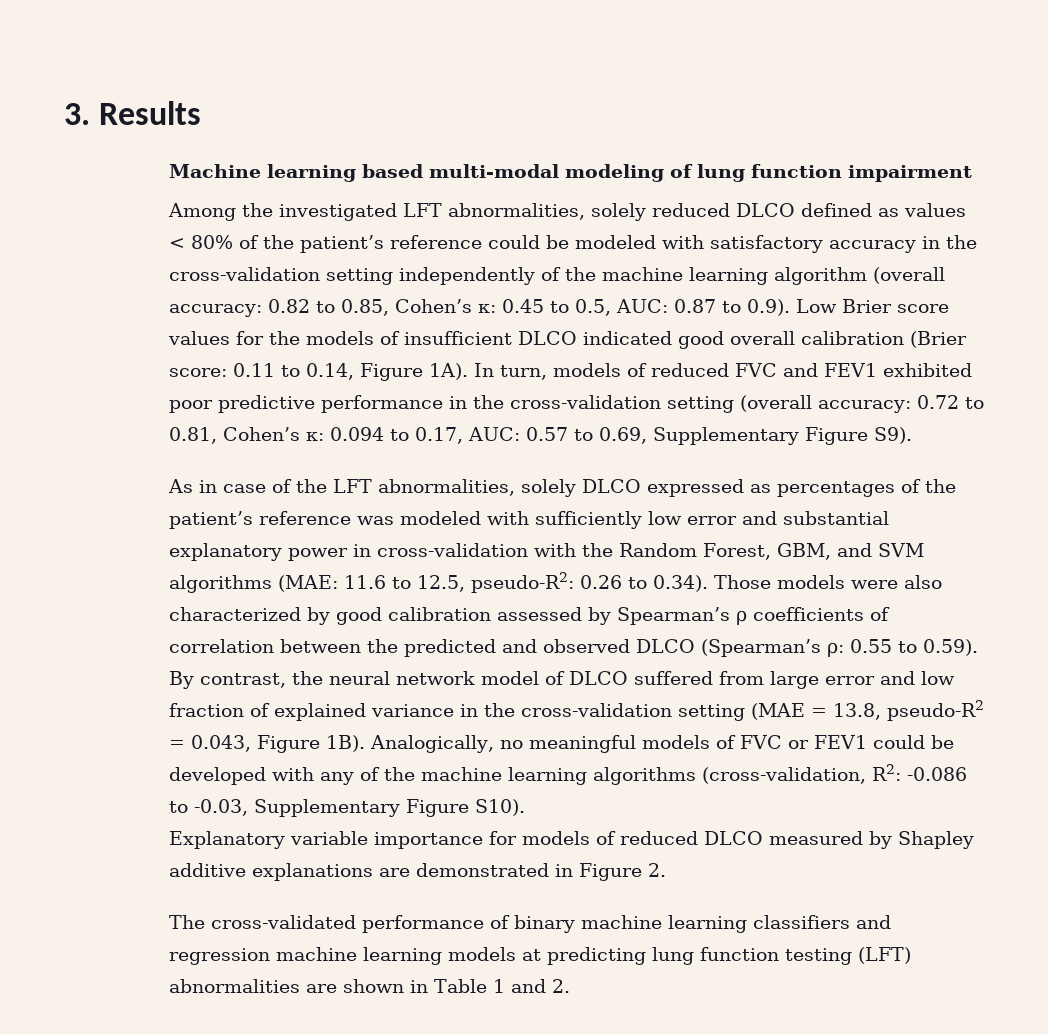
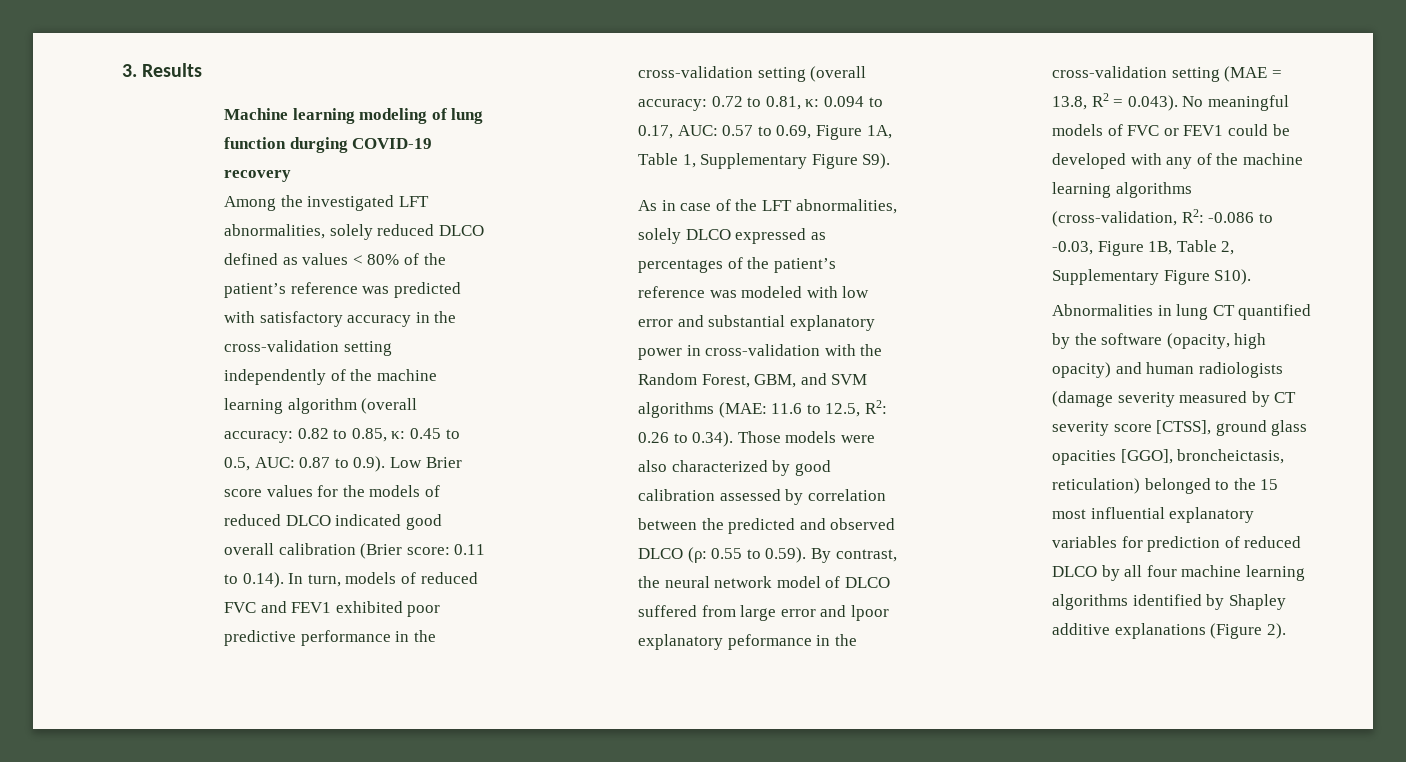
[361,164,559,178] based multi-modal -> (355, 116) none
[847,165,972,182] impairment -> [289,137,433,153] [224,170,292,182] durging COVID-19 recovery
[487,235,656,249] could be modeled -> [362,282,461,298] was predicted
[394,299,472,313] Cohen’s -> (387, 435) none
[403,331,512,345] insufficient -> [224,514,282,526] reduced
[305,363,468,381] 0.14, Figure 1A). -> [242,572,284,588] 0.14).
[222,427,300,441] Cohen’s -> (801, 103) none
(647, 435) none -> [816,125,892,140] [638,153,696,168] Figure 1A, Table 1,
[534,511,642,529] sufficiently -> (838, 292) none
[470,572,574,593] pseudo-R2: -> [865,400,888,414] R2:
[616,607,890,625] Spearman’s ρ coefficients of -> (804, 497) none
[700,639,844,657] (Spearman’s ρ: -> [687,547,707,563] (ρ:
[920,671,955,685] [168,703,454,721] low fraction of explained variance -> [851,605,890,621] [638,634,812,650] lpoor explanatory peformance
[886,700,984,721] [168,735,523,753] pseudo-R2 = 0.043, Figure 1B). Analogically, no -> [1091,93,1204,111] R2 = 0.043). No
(248, 807) none -> [1097,240,1235,256] Figure 1B, Table 2,
[168,831,974,849] [168,863,666,881] [168,915,891,933] [168,947,911,965] [168,979,570,993] Explanatory variable importance for models of reduced DLCO measured by Shapley additive explanations are demonstrated in Figure 2. // The cross-validated performance of binary machine learning classifiers and regression machine learning models at predicting lung function testing (LFT) abnormalities are shown in Table 1 and 2. -> [1052,304,1312,320] [1052,333,1267,349] [1052,362,1283,378] [1052,391,1297,407] [1052,420,1308,436] [1052,449,1285,465] [1052,478,1279,494] [1052,507,1255,523] [1052,536,1302,552] [1052,565,1306,581] [1052,594,1286,610] [1052,623,1286,639] Abnormalities in lung CT quantified by the software (opacity, high opacity) and human radiologists (damage severity measured by CT severity score [CTSS], ground glass opacities [GGO], broncheictasis, reticulation) belonged to the 15 most influential explanatory variables for prediction of reduced DLCO by all four machine learning algorithms identified by Shapley additive explanations (Figure 2).

